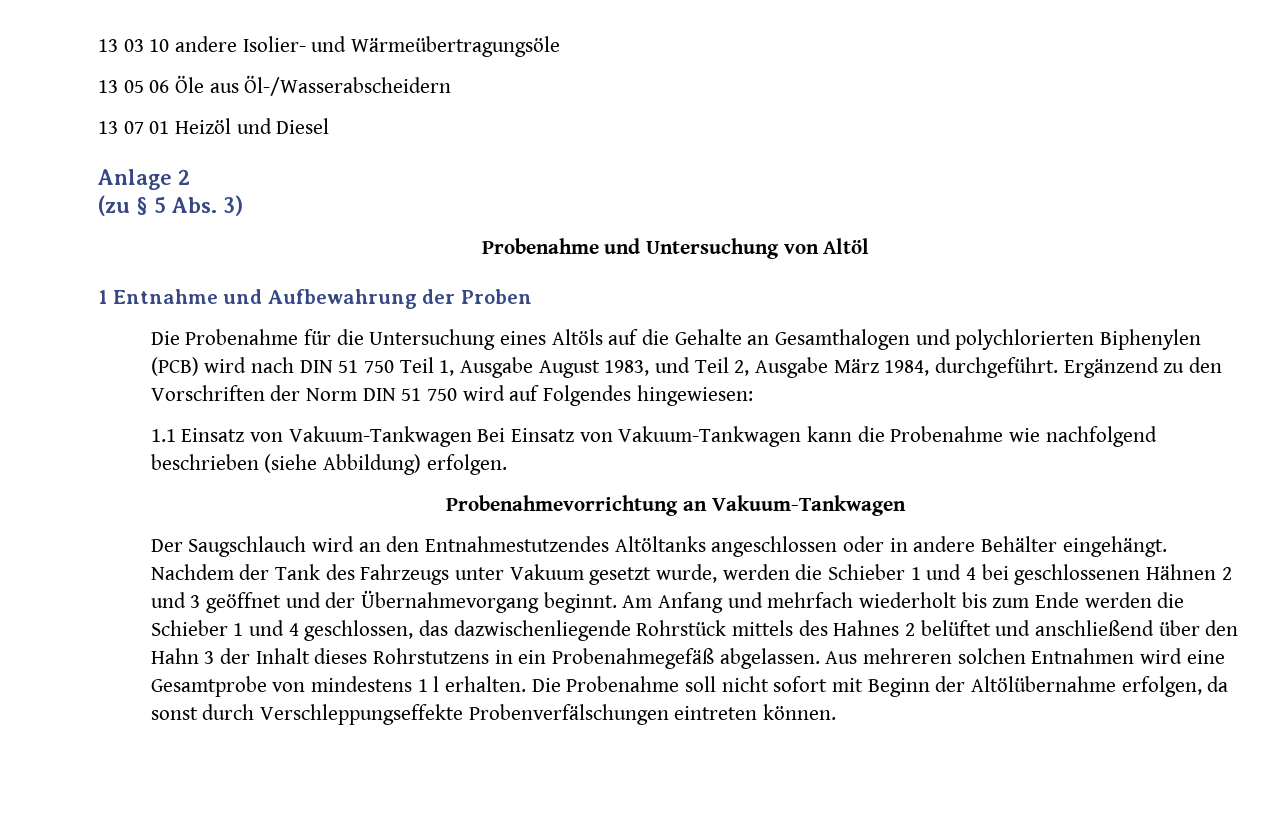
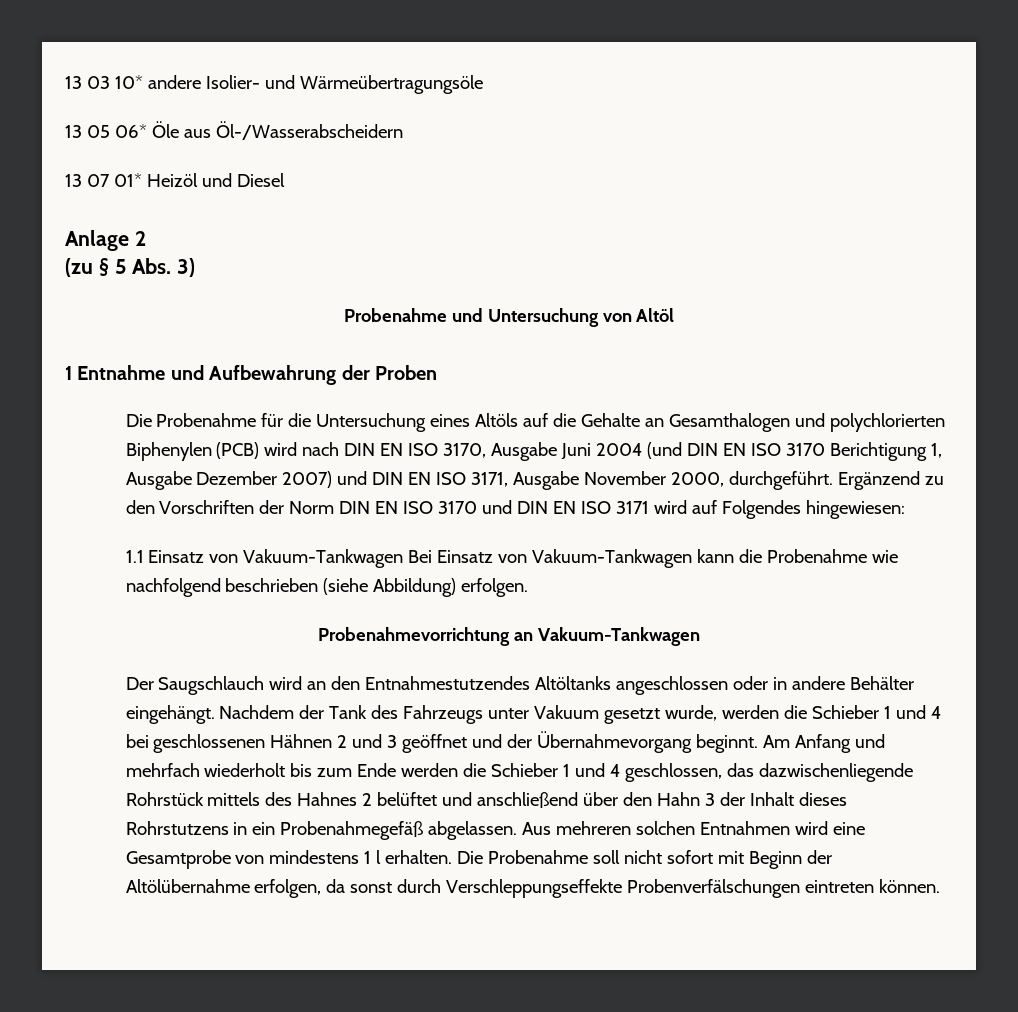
[149,39,170,52] 10 -> [114,75,143,89] 10*
[149,80,170,93] 06 -> [114,124,147,138] 06*
[149,121,170,134] 01 -> [113,173,142,187] 01*
[338,357,930,378] 51 750 Teil 1, Ausgabe August 1983, und Teil 2, Ausgabe März 1984, -> [380,442,943,461] [125,471,725,490] EN ISO 3170, Ausgabe Juni 2004 (und DIN EN ISO 3170 Berichtigung 1, Ausgabe Dezember 2007) und DIN EN ISO 3171, Ausgabe November 2000,
[401,388,458,401] 51 750 -> [375,500,650,514] EN ISO 3170 und DIN EN ISO 3171

